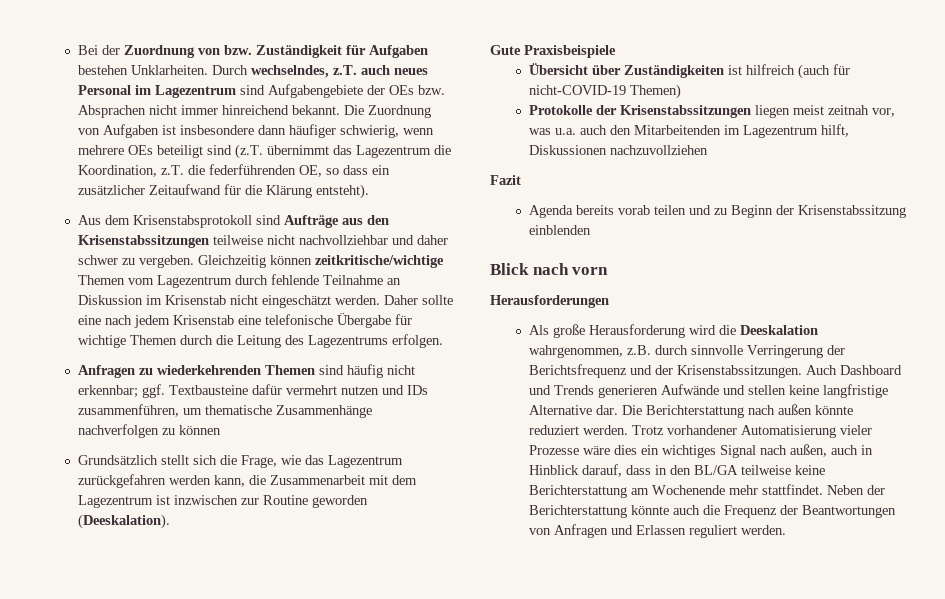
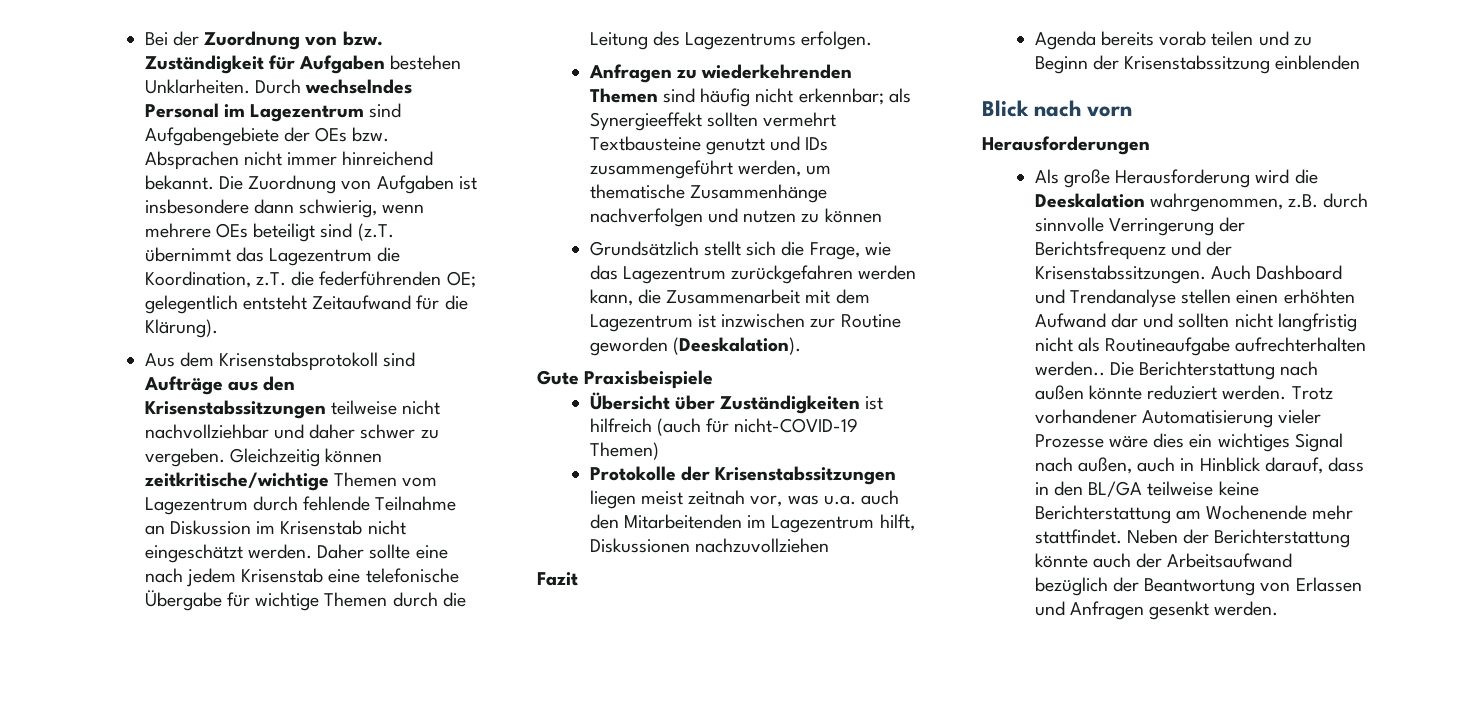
[250,65,428,78] wechselndes, z.T. auch neues -> [305,79,413,94] wechselndes
[288,124,336,138] häufiger -> (294, 206) none
[298,165,390,177] [77,185,145,195] OE, so dass ein zusätzlicher -> [446,271,476,288] [144,295,307,314] OE; gelegentlich entsteht
[265,184,369,199] Klärung entsteht). -> [144,319,218,338] Klärung).
[141,384,428,398] [77,404,179,417] ggf. Textbausteine dafür vermehrt nutzen und IDs zusammenführen, -> [888,88,911,103] [589,112,837,131] [589,136,829,155] [589,160,801,179] als Synergieeffekt sollten vermehrt Textbausteine genutzt und IDs zusammengeführt werden,
(159, 431) none -> [707,208,797,223] und nutzen
[553,384,888,398] [528,405,618,415] Trends generieren Aufwände und stellen keine langfristige Alternative dar. -> [1069,289,1355,308] [1034,313,1357,332] [1034,337,1367,356] [1034,361,1105,376] Trendanalyse stellen einen erhöhten Aufwand dar und sollten nicht langfristig nicht als Routineaufgabe aufrechterhalten werden..
[702,505,896,518] [528,524,737,538] die Frequenz der Beantwortungen von Anfragen und Erlassen reguliert -> [1136,553,1293,568] [1034,577,1362,596] [1034,601,1210,620] der Arbeitsaufwand bezüglich der Beantwortung von Erlassen und Anfragen gesenkt

